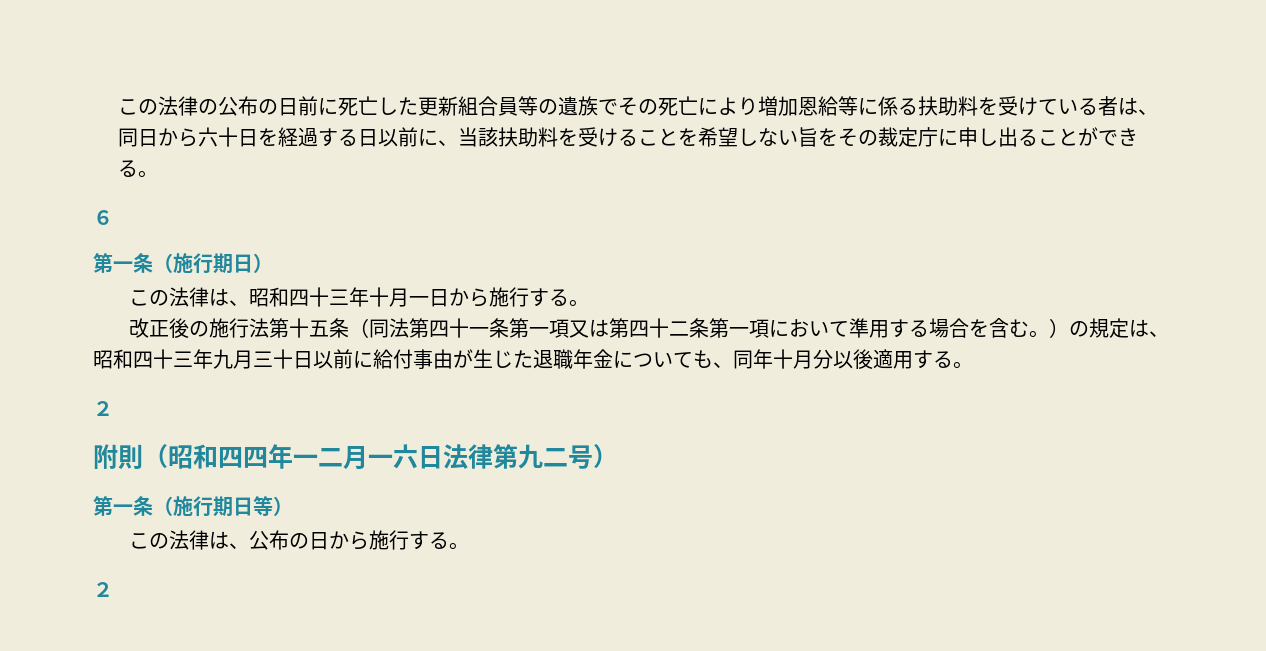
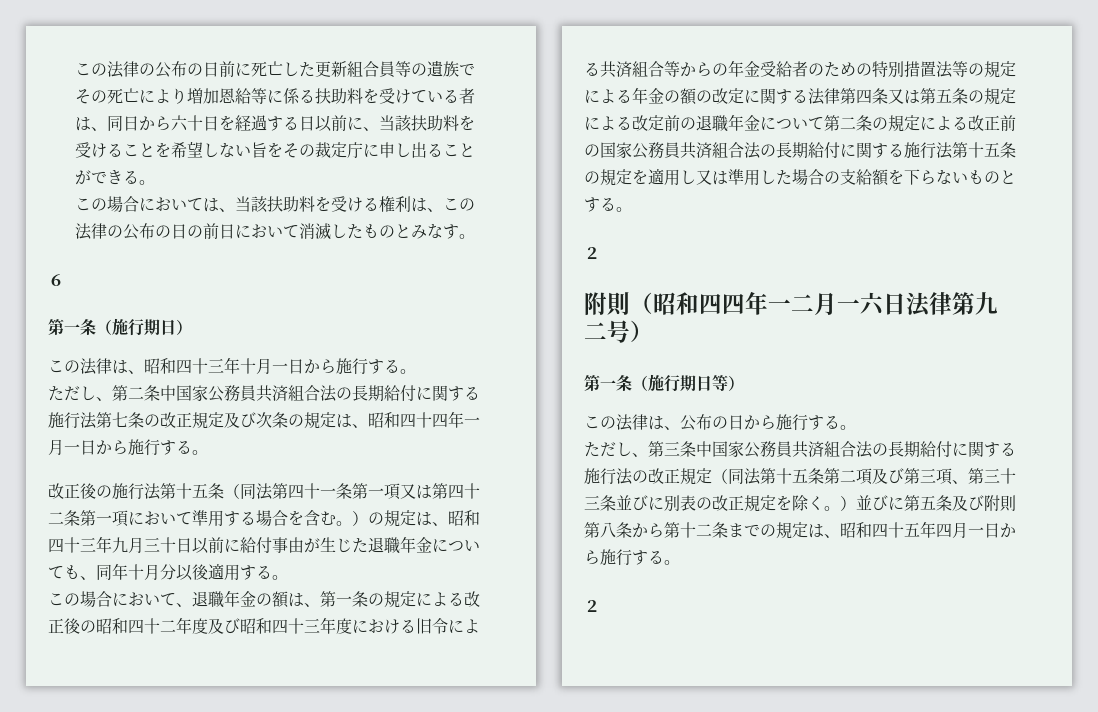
(158, 174) none -> [75,196,476,213] [75,223,476,240] // この場合においては、当該扶助料を受ける権利は、この法律の公布の日の前日において消滅したものとみなす。
(590, 303) none -> [48,385,480,402] [48,411,480,429] [48,439,208,456] // ただし、第二条中国家公務員共済組合法の長期給付に関する施行法第七条の改正規定及び次条の規定は、昭和四十四年一月一日から施行する。
(973, 365) none -> [48,590,480,608] [48,617,480,634] [584,60,1016,78] [584,87,1016,105] [584,114,1016,132] [584,142,1016,159] [584,168,1016,186] [584,197,632,212] // この場合において、退職年金の額は、第一条の規定による改正後の昭和四十二年度及び昭和四十三年度における旧令による共済組合等からの年金受給者のための特別措置法等の規定による年金の額の改定に関する法律第四条又は第五条の規定による改定前の退職年金について第二条の規定による改正前の国家公務員共済組合法の長期給付に関する施行法第十五条の規定を適用し又は準用した場合の支給額を下らないものとする。
(470, 546) none -> [584,441,1016,458] [584,468,1016,485] [584,495,1016,512] [584,521,1016,539] [584,549,680,566] // ただし、第三条中国家公務員共済組合法の長期給付に関する施行法の改正規定（同法第十五条第二項及び第三項、第三十三条並びに別表の改正規定を除く。）並びに第五条及び附則第八条から第十二条までの規定は、昭和四十五年四月一日から施行する。

